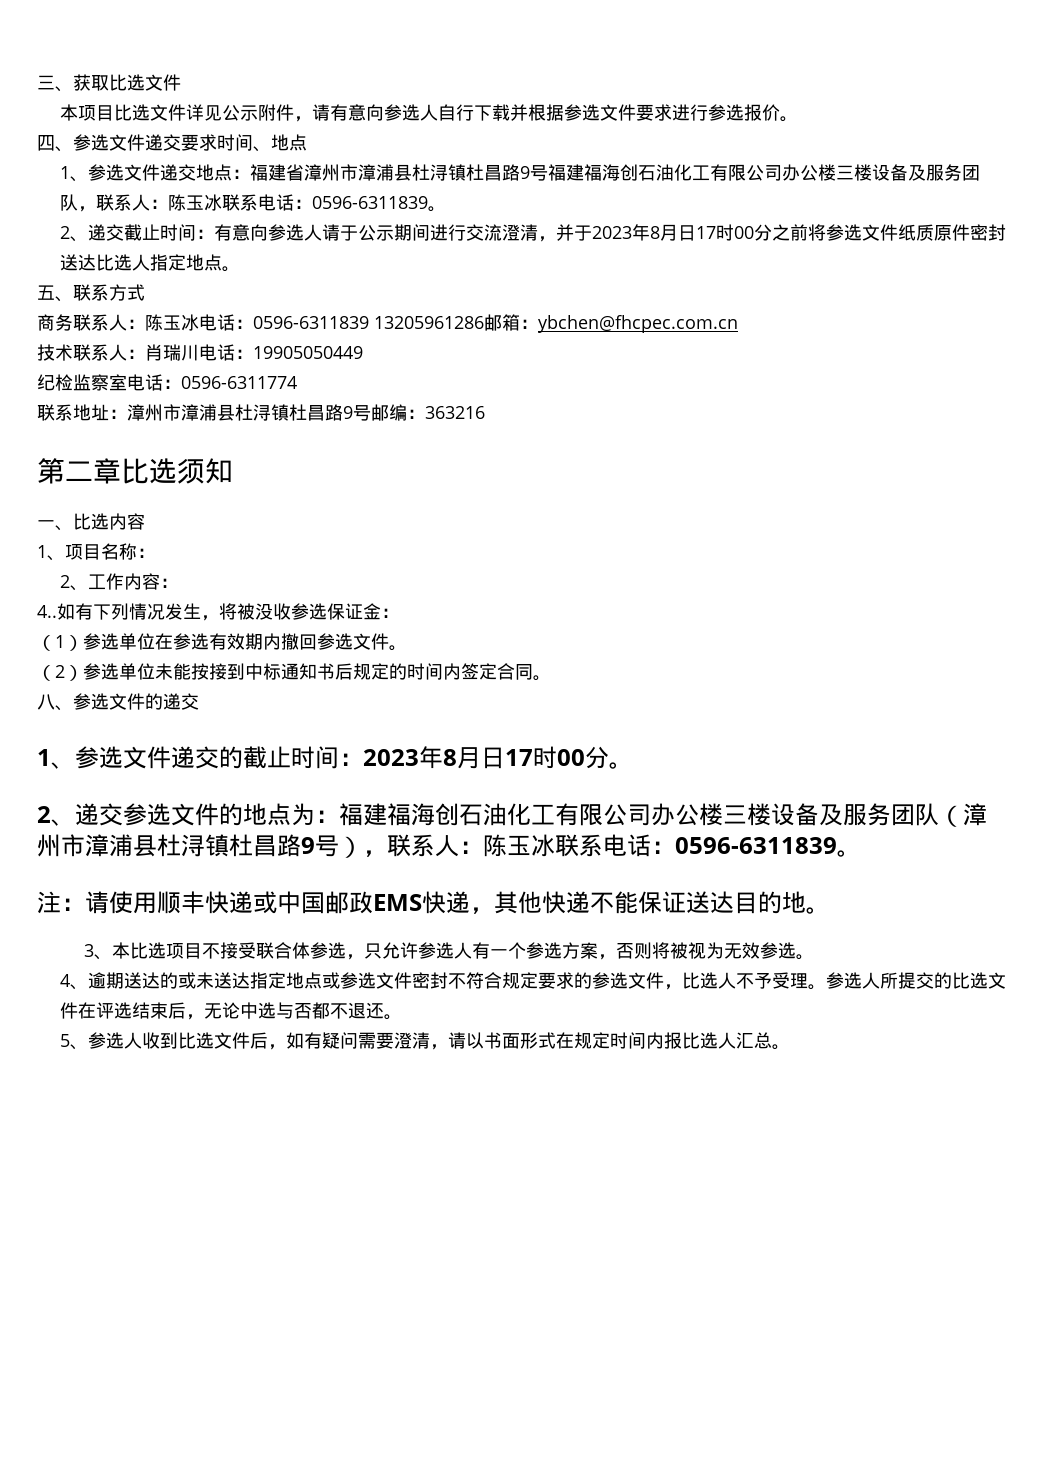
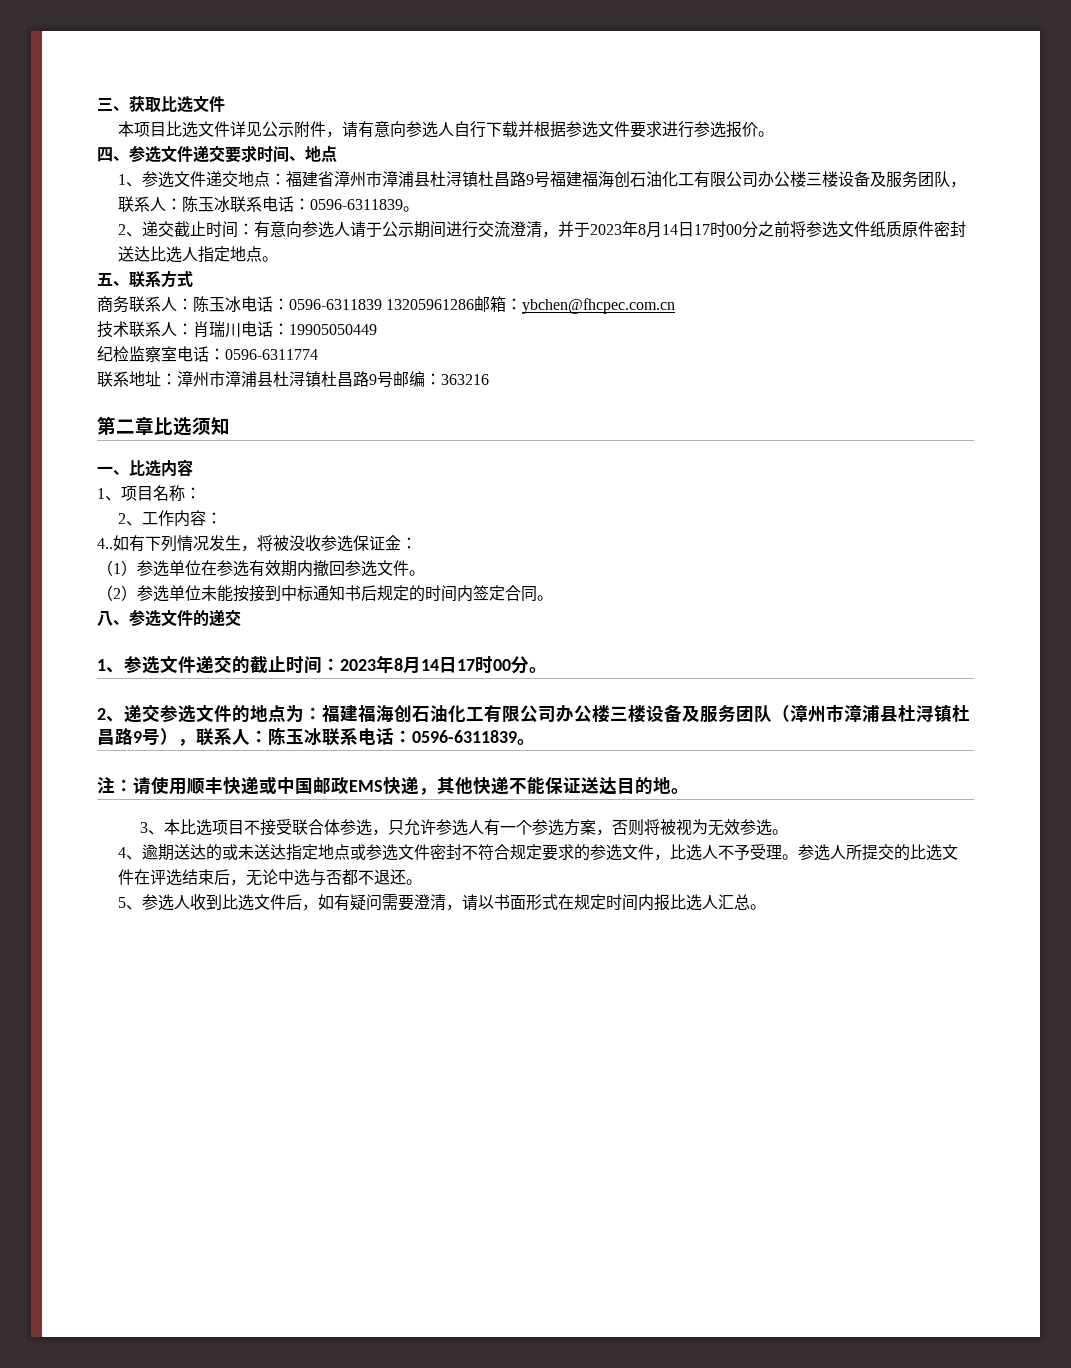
(679, 232) none -> [662,224,679,235] 14
(481, 758) none -> [421,659,439,671] 14

